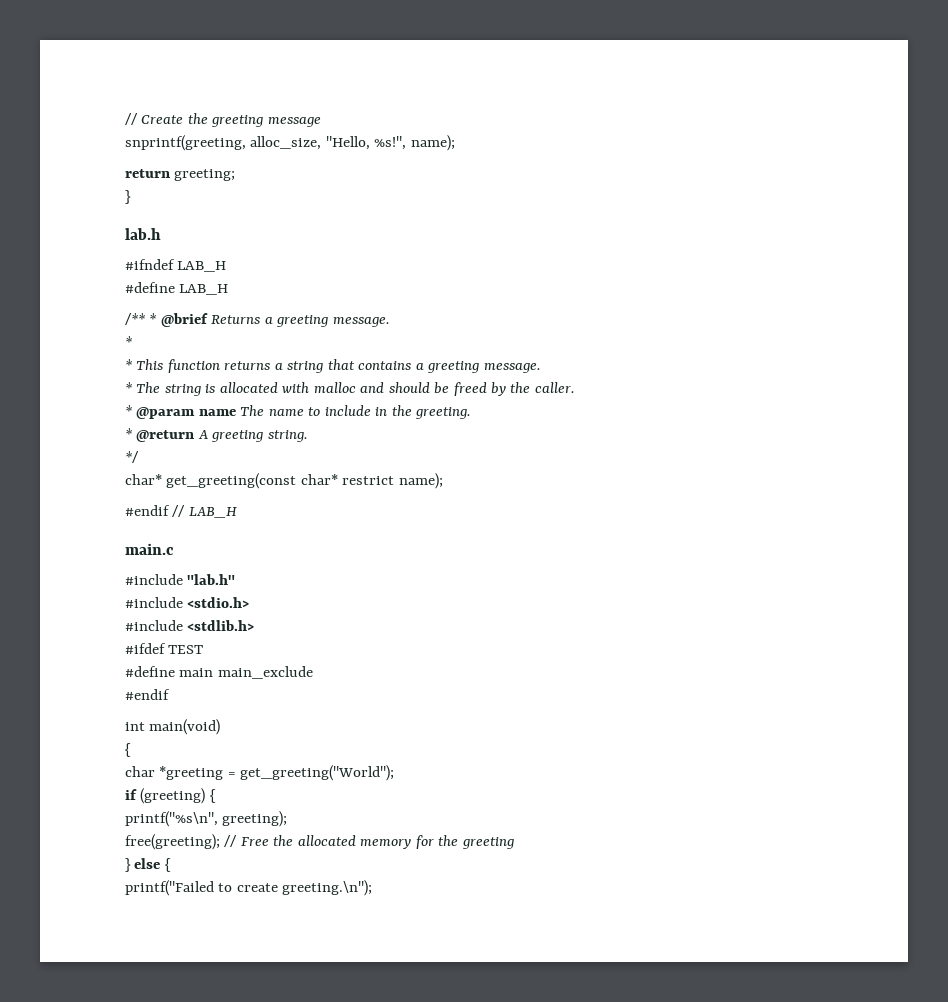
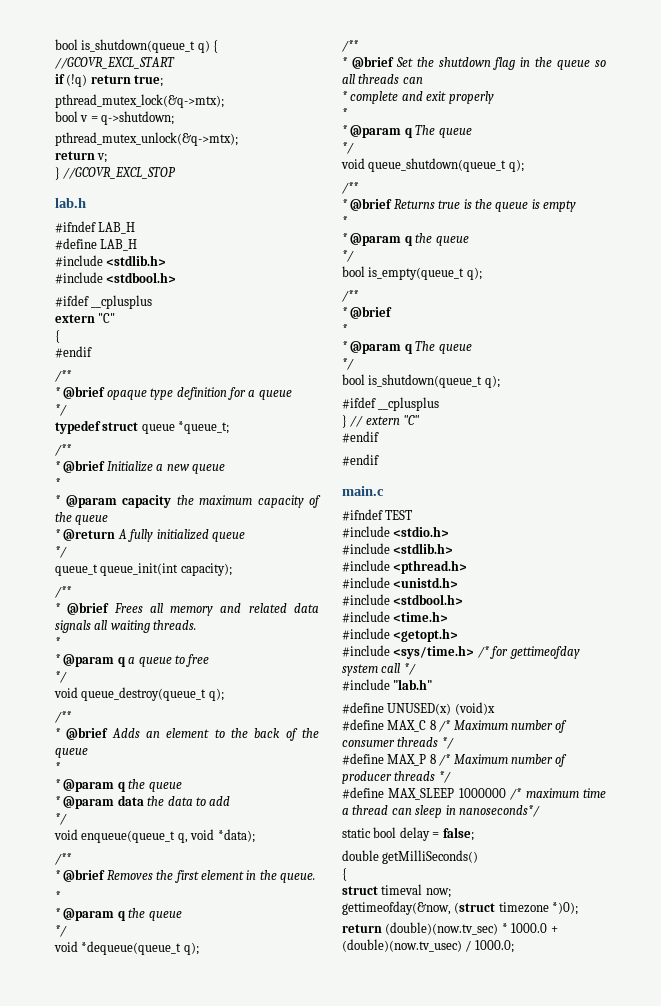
[125,113,321,127] [125,135,455,151] [125,169,236,181] [125,190,131,204] // Create the greeting message // snprintf(greeting, alloc_size, "Hello, %s!", name); // return greeting; // } -> [55,39,219,53] [55,57,175,69] [55,74,164,87] [55,94,224,108] [55,111,175,125] [55,132,238,146] [55,151,108,163] [55,167,177,180] bool is_shutdown(queue_t q) { //GCOVR_EXCL_START // if (!q) return true; // pthread_mutex_lock(&q->mtx); // bool v = q->shutdown; // pthread_mutex_unlock(&q->mtx); // return v; // } //GCOVR_EXCL_STOP
[125,313,390,327] [125,336,132,347] [125,359,541,373] [125,382,575,396] [125,405,472,419] [125,428,308,442] [125,451,139,463] [125,473,443,489] [125,505,237,518] // /** * @brief Returns a greeting message. // * // * This function returns a string that contains a greeting message. // * The string is allocated with malloc and should be freed by the caller. // * @param name The name to include in the greeting. // * @return A greeting string. // */ // char* get_greeting(const char* restrict name); // #endif // LAB_H -> [55,255,167,267] [55,272,177,284] [55,295,153,309] [55,313,116,323] [55,330,60,343] [55,346,92,358] [55,370,72,382] [55,386,292,400] [55,404,67,416] [55,420,230,434] [55,444,72,456] [55,460,225,474] [55,478,61,488] [55,495,321,508] [55,512,109,525] [55,529,245,542] [55,546,67,558] [55,563,232,576] [55,586,72,598] [55,602,319,616] [55,620,197,633] [55,637,61,647] [55,654,210,667] [55,671,67,683] [54,687,224,701] [55,711,72,723] [55,727,319,741] [55,748,88,758] [55,762,61,772] [55,779,182,792] [55,795,231,809] [55,813,67,825] [54,829,255,843] [55,853,72,865] [55,869,315,883] [55,891,61,901] [55,908,182,921] [55,925,67,937] [54,941,199,955] [342,40,359,52] [342,56,606,70] [342,74,423,84] [342,91,494,104] [342,108,348,118] [342,125,472,138] [342,142,354,154] [341,158,524,172] [342,182,359,194] [342,198,576,212] [342,216,348,226] [342,233,469,246] [342,250,354,262] [342,266,482,280] [342,290,359,302] [342,306,393,319] [342,324,348,334] [342,341,472,354] [342,358,354,370] [342,374,500,388] [342,397,440,411] [342,415,420,428] [342,431,379,443] [342,454,379,466] // #include <stdlib.h> // #include <stdbool.h> // #ifdef __cplusplus // extern "C" // { // #endif // /** // * @brief opaque type definition for a queue // */ // typedef struct queue *queue_t; // /** // * @brief Initialize a new queue // * // * @param capacity the maximum capacity of the queue // * @return A fully initialized queue // */ // queue_t queue_init(int capacity); // /** // * @brief Frees all memory and related data signals all waiting threads. // * // * @param q a queue to free // */ // void queue_destroy(queue_t q); // /** // * @brief Adds an element to the back of the queue // * // * @param q the queue // * @param data the data to add // */ // void enqueue(queue_t q, void *data); // /** // * @brief Removes the first element in the queue. // * // * @param q the queue // */ // void *dequeue(queue_t q); // /** // * @brief Set the shutdown flag in the queue so all threads can // * complete and exit properly // * // * @param q The queue // */ // void queue_shutdown(queue_t q); // /** // * @brief Returns true is the queue is empty // * // * @param q the queue // */ // bool is_empty(queue_t q); // /** // * @brief // * // * @param q The queue // */ // bool is_shutdown(queue_t q); // #ifdef __cplusplus // } // extern "C" // #endif // #endif
[125,574,236,585] #include "lab.h" -> [342,509,413,521] #ifndef TEST
[125,643,204,654] [125,666,313,679] [125,689,170,700] [125,719,221,735] [125,743,131,757] [125,765,395,781] [125,788,216,804] [125,811,288,827] [125,834,514,850] [125,858,171,872] [125,880,373,896] #ifdef TEST // #define main main_exclude // #endif // int main(void) // { // char *greeting = get_greeting("World"); // if (greeting) { // printf("%s\n", greeting); // free(greeting); // Free the allocated memory for the greeting // } else { // printf("Failed to create greeting.\n"); -> [342,560,468,574] [342,577,459,589] [342,594,464,606] [342,611,449,623] [342,628,459,642] [342,645,580,659] [342,663,416,676] [342,679,433,691] [342,702,495,715] [342,719,568,733] [342,737,454,749] [342,753,568,767] [342,771,451,784] [342,787,606,800] [342,805,540,818] [342,827,474,841] [342,850,479,864] [342,868,347,881] [342,884,451,898] [342,901,579,915] [342,922,558,935] [342,939,514,953] #include <pthread.h> // #include <unistd.h> // #include <stdbool.h> // #include <time.h> // #include <getopt.h> // #include <sys/time.h> /* for gettimeofday system call */ // #include "lab.h" // #define UNUSED(x) (void)x // #define MAX_C 8 /* Maximum number of consumer threads */ // #define MAX_P 8 /* Maximum number of producer threads */ // #define MAX_SLEEP 1000000 /* maximum time a thread can sleep in nanoseconds*/ // static bool delay = false; // double getMilliSeconds() // { // struct timeval now; // gettimeofday(&now, (struct timezone *)0); // return (double)(now.tv_sec) * 1000.0 + (double)(now.tv_usec) / 1000.0;

